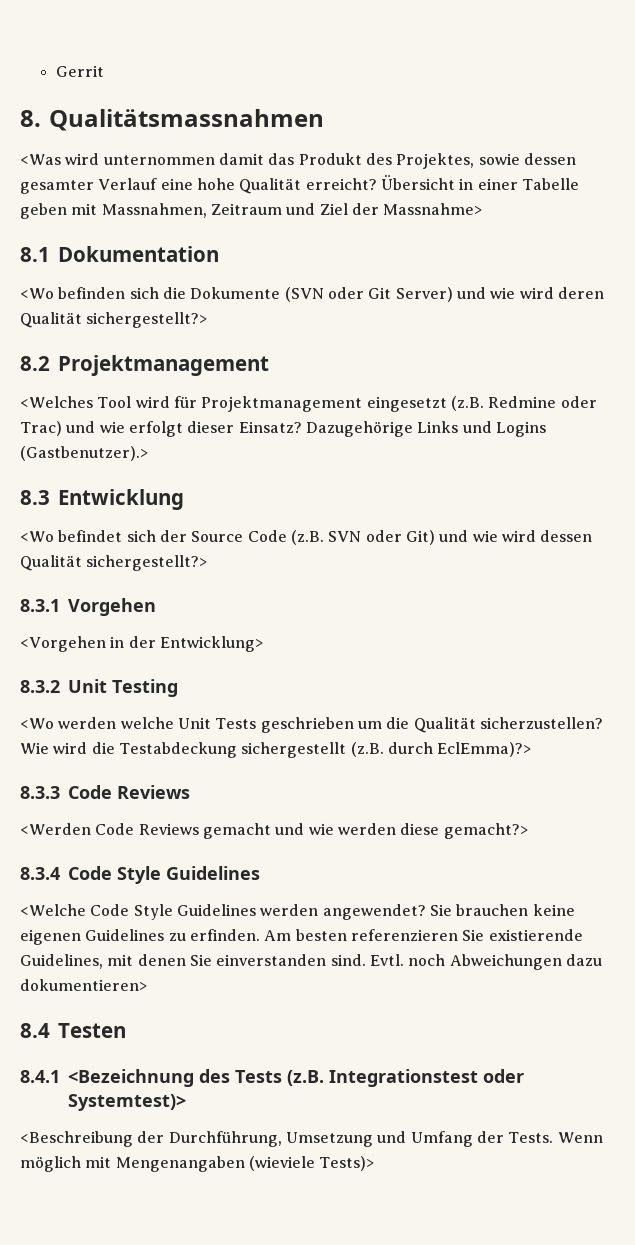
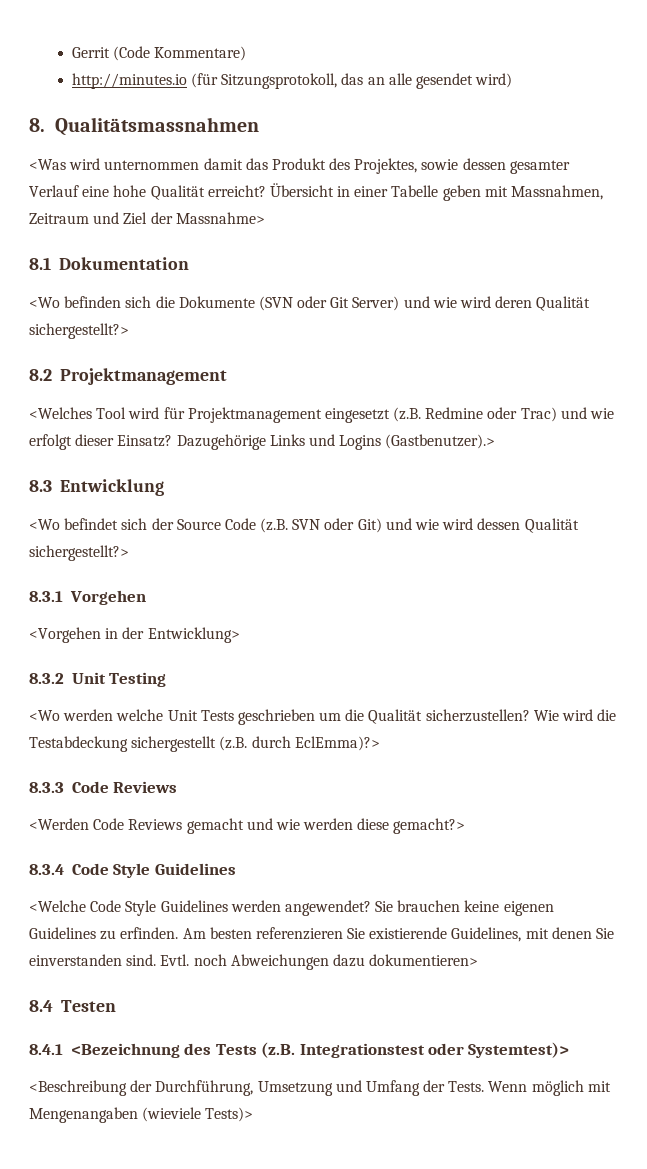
(104, 71) none -> [113,46,247,61] [71,73,513,89] (Code Kommentare) // http://minutes.io (für Sitzungsprotokoll, das an alle gesendet wird)

